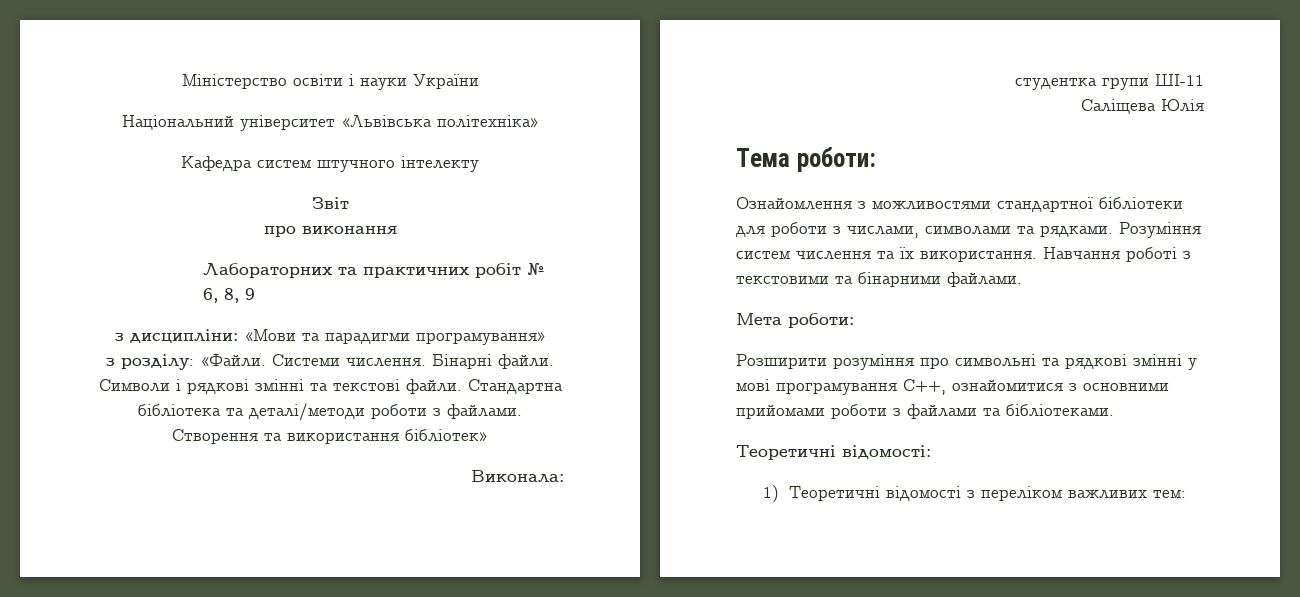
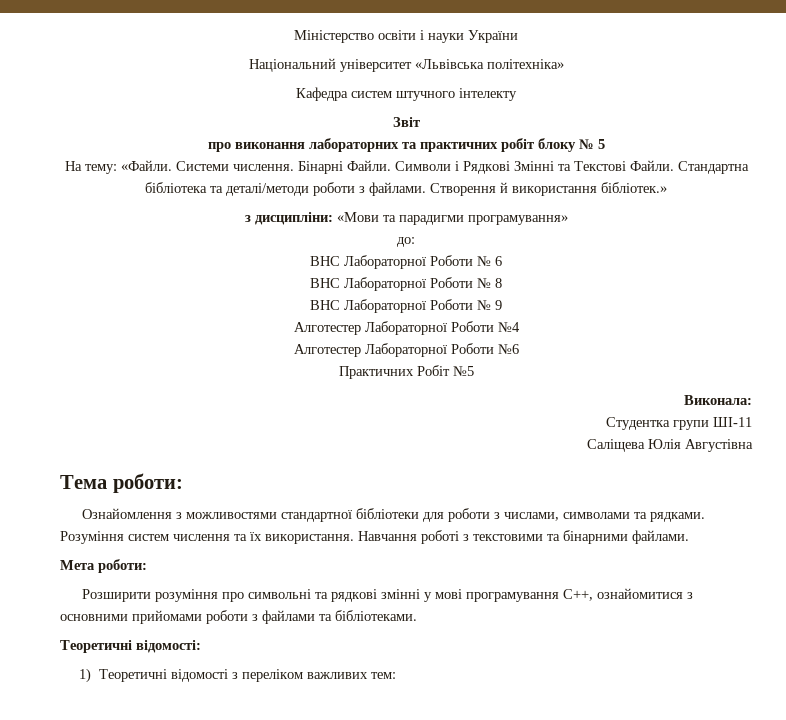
[202,263,333,278] // Лабораторних -> [308,138,399,152] лабораторних
[526,262,545,276] [202,288,255,303] № 6, 8, 9 -> [537,138,605,152] [64,160,749,174] [145,182,667,196] блоку № 5 // На тему: «Файли. Системи числення. Бінарні Файли. Символи і Рядкові Змінні та Текстові Файли. Стандартна бібліотека та деталі/методи роботи з файлами. Створення й використання бібліотек.»
[106,354,554,370] [98,379,563,394] [138,403,522,421] [172,429,488,444] з розділу: «Файли. Системи числення. Бінарні файли. Символи і рядкові змінні та текстові файли. Стандартна бібліотека та деталі/методи роботи з файлами. Створення та використання бібліотек» -> [397,237,415,247] [310,255,502,269] [310,277,502,291] [310,299,502,313] [293,321,520,335] [293,343,519,357] [338,365,474,379] до: // ВНС Лабораторної Роботи № 6 // ВНС Лабораторної Роботи № 8 // ВНС Лабораторної Роботи № 9 // Алготестер Лабораторної Роботи №4 // Алготестер Лабораторної Роботи №6 // Практичних Робіт №5
[1015,78,1097,90] студентка -> [606,417,670,430] Студентка
(1204, 105) none -> [685,439,753,452] Августівна

